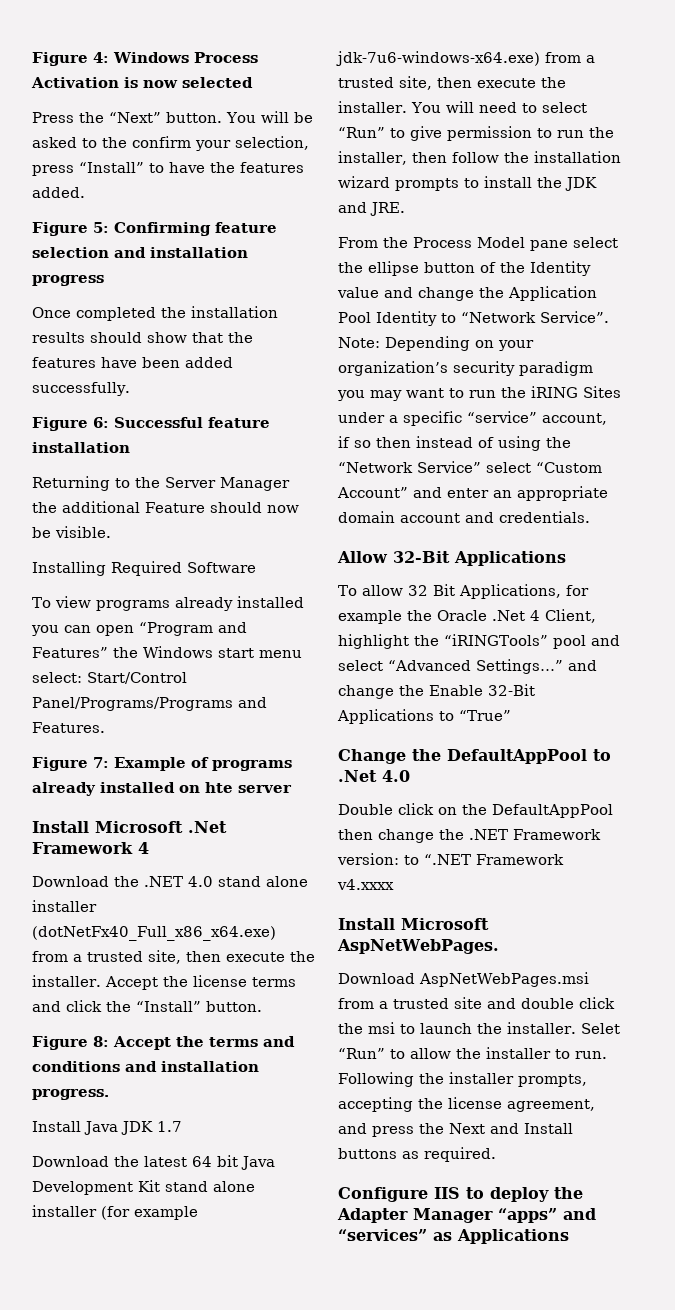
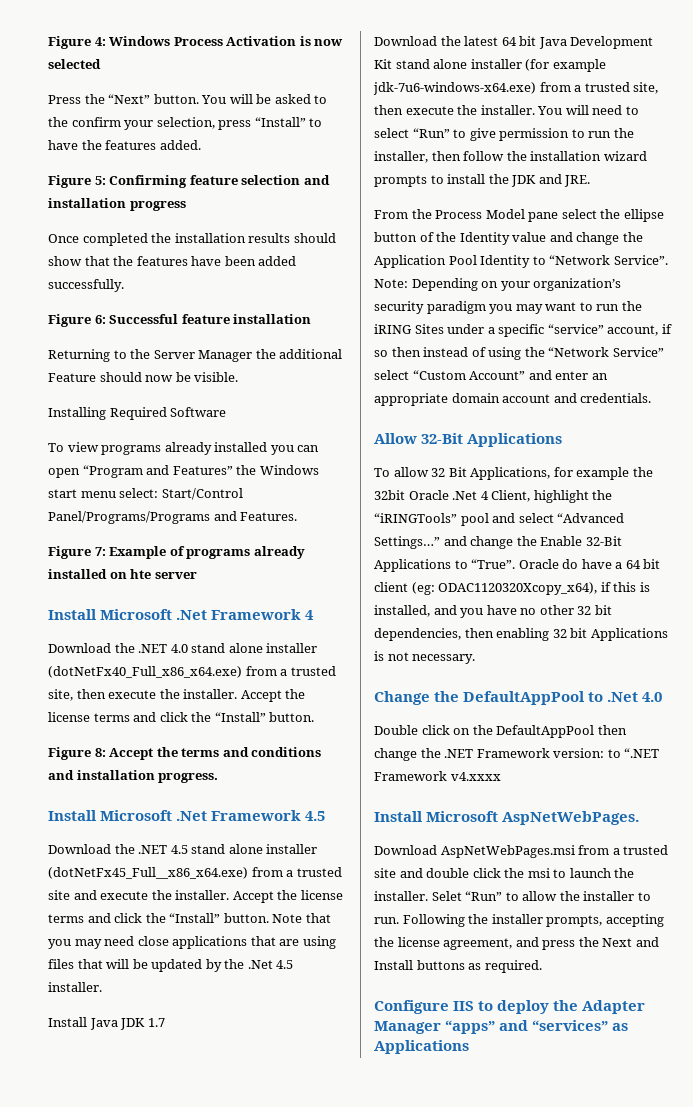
(109, 1094) none -> [48,810,326,821] [48,844,318,854] [48,867,342,879] [48,890,343,903] [48,913,331,923] [48,936,336,949] [48,959,294,972] [48,982,102,992] // Install Microsoft .Net Framework 4.5 // Download the .NET 4.5 stand alone installer (dotNetFx45_Full__x86_x64.exe) from a trusted site and execute the installer. Accept the license terms and click the “Install” button. Note that you may need close applications that are using files that will be updated by the .Net 4.5 installer.
(432, 615) none -> [374,490,405,500] 32bit
[459,710,511,721] “True” -> [471,559,661,569] [374,582,650,595] [374,605,612,618] [374,628,668,641] [374,651,476,664] “True”. Oracle do have a 64 bit client (eg: ODAC1120320Xcopy_x64), if this is installed, and you have no other 32 bit dependencies, then enabling 32 bit Applications is not necessary.

